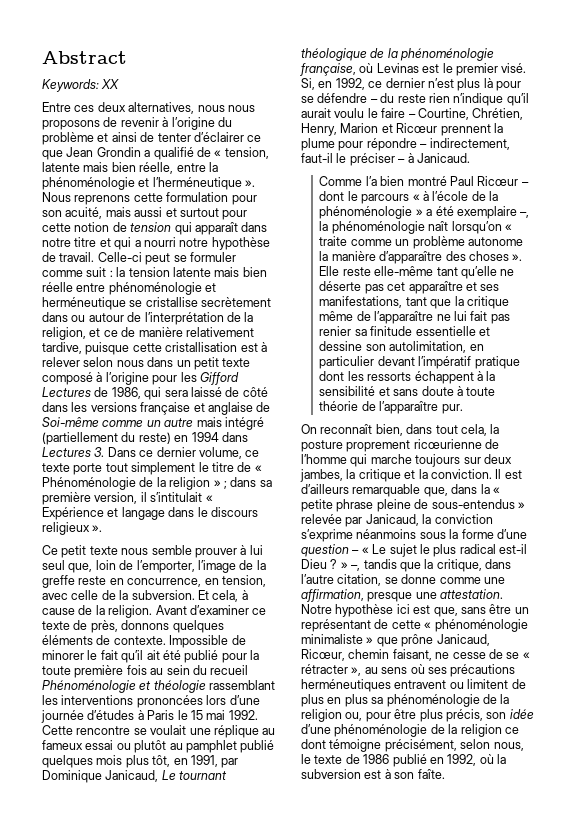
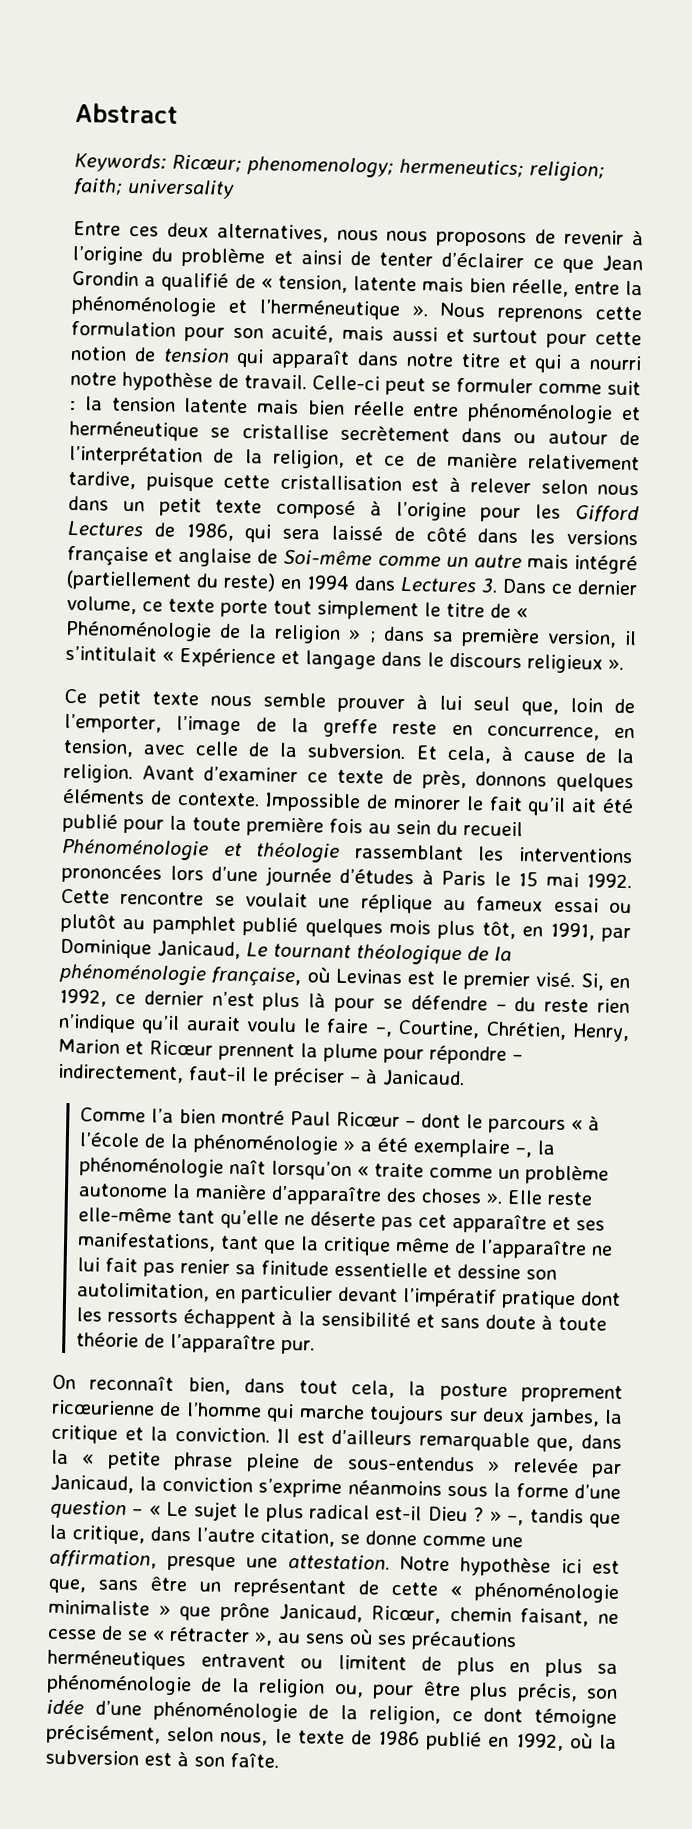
[101,79,120,89] XX -> [172,154,605,182] [73,177,235,199] Ricœur; phenomenology; hermeneutics; religion; faith; universality
[408,114,416,118] – -> [374,1026,392,1037] –,
[460,724,502,737] religion -> [368,1705,441,1725] religion,

